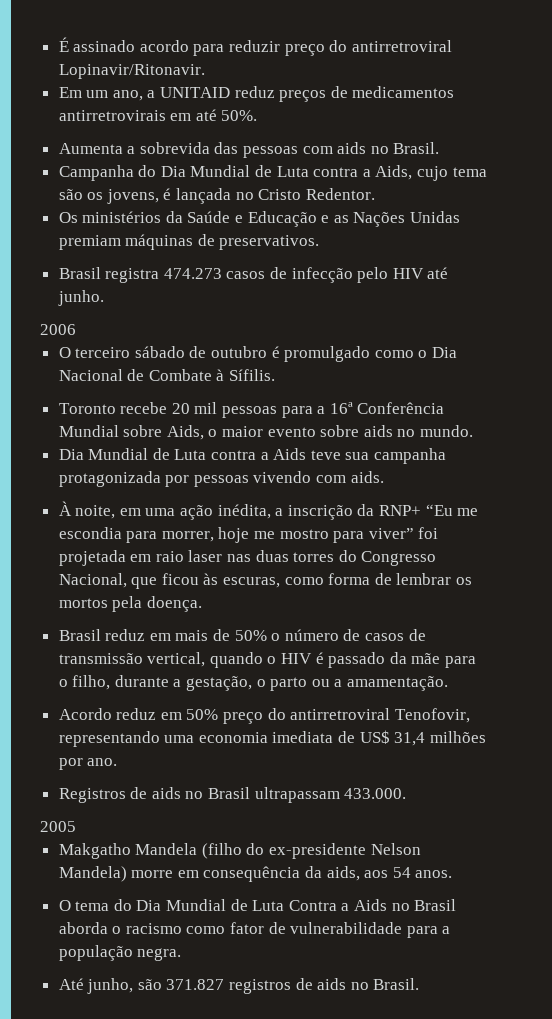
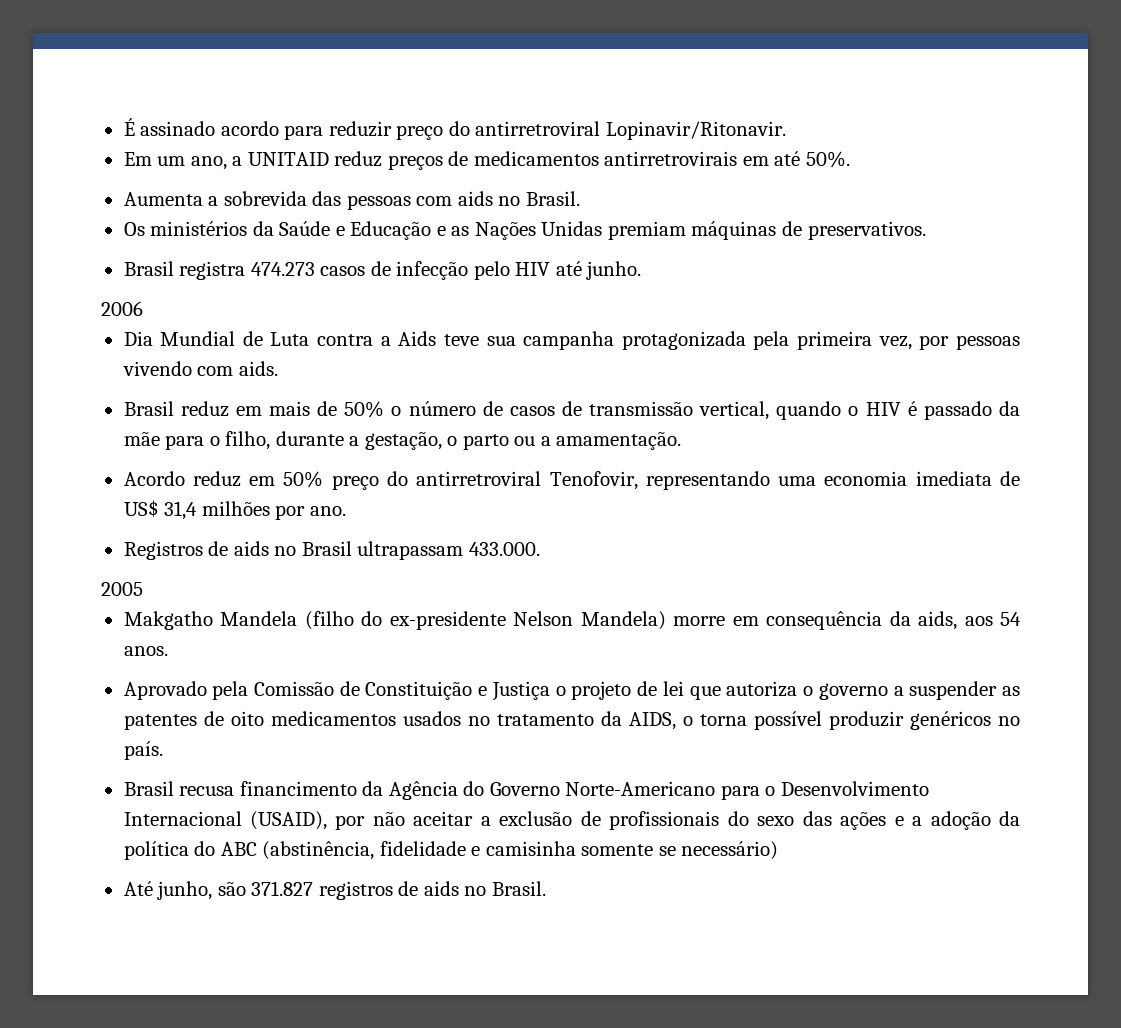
[58,165,487,181] [58,188,375,204] // Campanha do Dia Mundial de Luta contra a Aids, cujo tema são os jovens, é lançada no Cristo Redentor. -> (580, 198) none
[58,346,458,362] [58,369,276,381] [58,402,445,418] [58,425,474,440] // O terceiro sábado de outubro é promulgado como o Dia Nacional de Combate à Sífilis. // Toronto recebe 20 mil pessoas para a 16ª Conferência Mundial sobre Aids, o maior evento sobre aids no mundo. -> (143, 308) none
(161, 479) none -> [753,331,912,350] pela primeira vez,
[58,501,479,520] [58,527,439,543] [58,550,437,566] [58,573,473,589] [58,596,202,612] // À noite, em uma ação inédita, a inscrição da RNP+ “Eu me escondia para morrer, hoje me mostro para viver” foi projetada em raio laser nas duas torres do Congresso Nacional, que ficou às escuras, como forma de lembrar os mortos pela doença. -> (278, 368) none
[58,899,457,911] [58,922,451,938] [58,945,182,961] O tema do Dia Mundial de Luta Contra a Aids no Brasil aborda o racismo como fator de vulnerabilidade para a população negra. -> [123,681,1021,701] [123,711,1020,730] [123,741,163,760] [123,781,929,800] [123,811,1021,830] [123,841,779,860] Aprovado pela Comissão de Constituição e Justiça o projeto de lei que autoriza o governo a suspender as patentes de oito medicamentos usados no tratamento da AIDS, o torna possível produzir genéricos no país. // Brasil recusa financimento da Agência do Governo Norte-Americano para o Desenvolvimento Internacional (USAID), por não aceitar a exclusão de profissionais do sexo das ações e a adoção da política do ABC (abstinência, fidelidade e camisinha somente se necessário)

